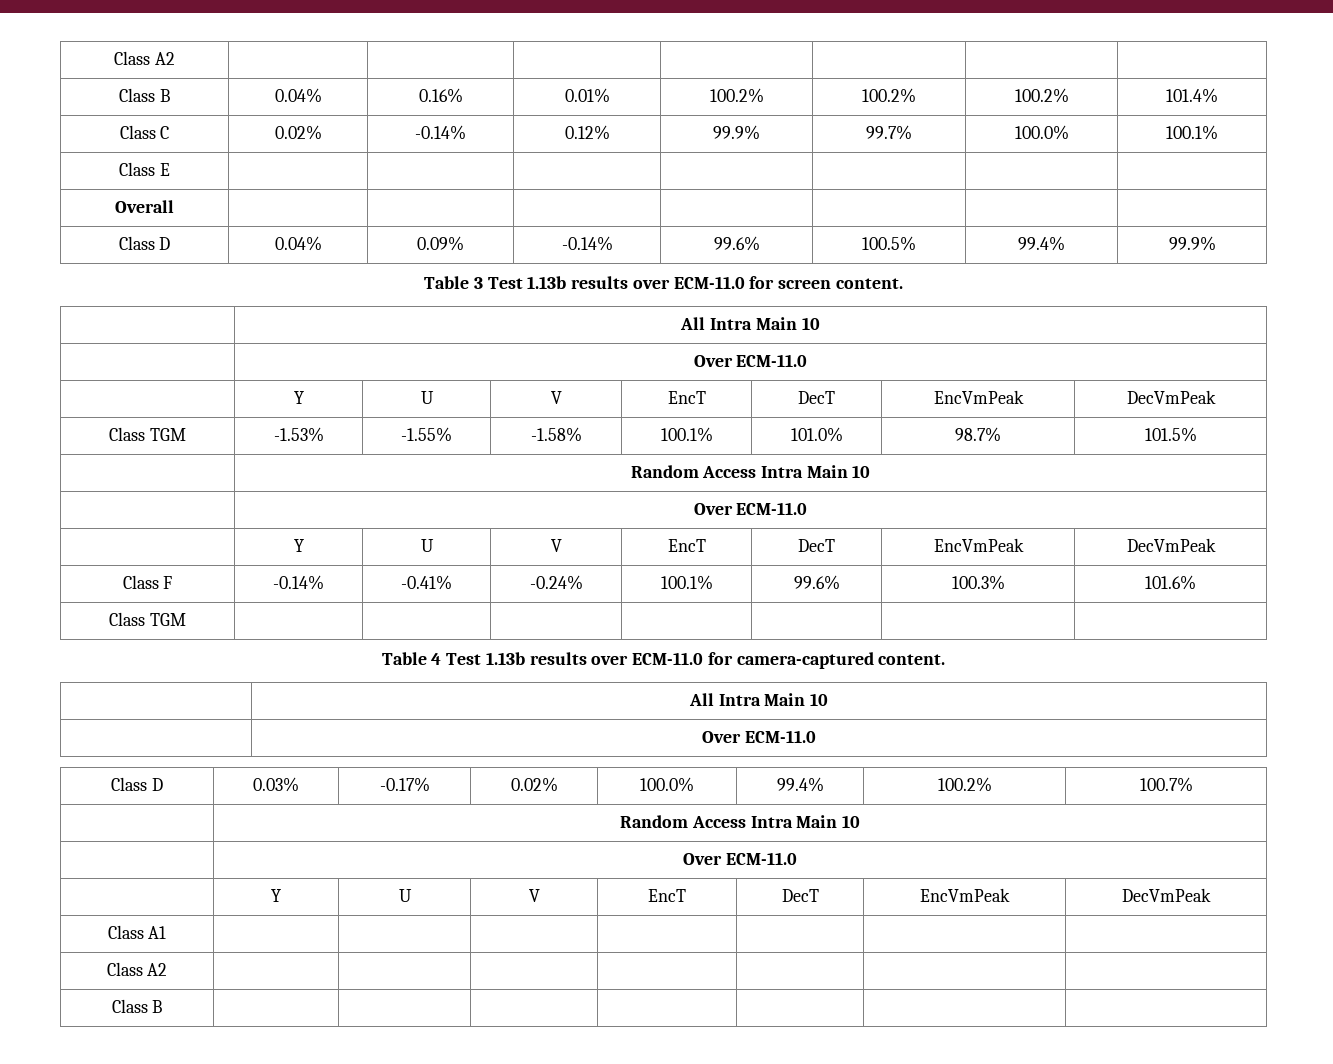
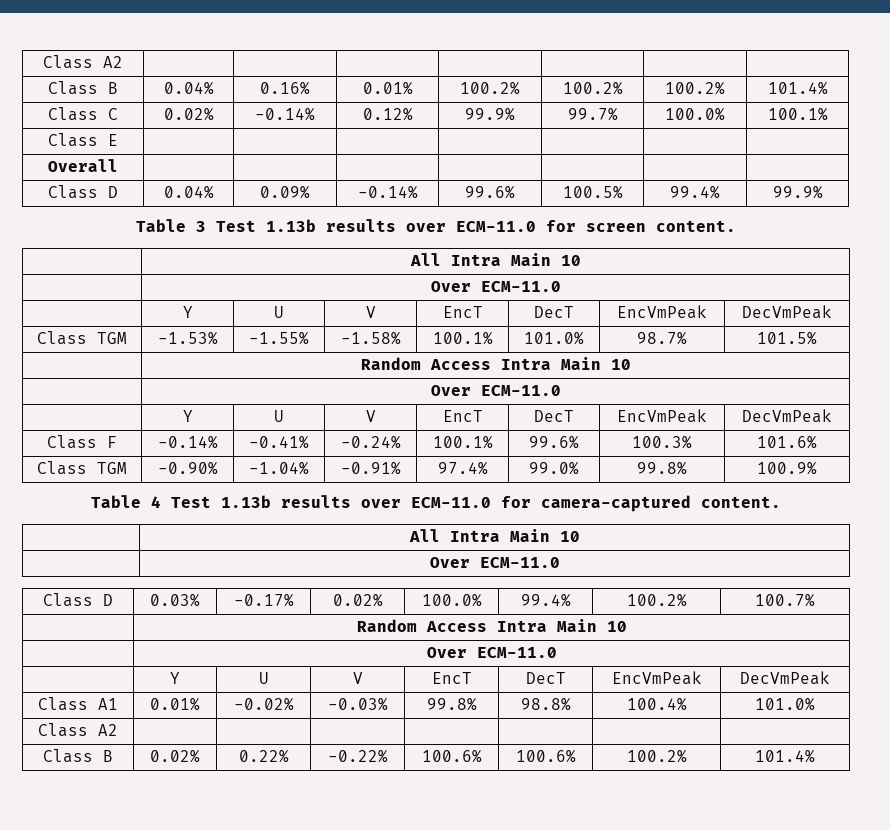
(186, 619) | | | | | | -> [157,461,218,475] [248,461,309,475] [340,461,401,475] [437,461,488,475] [529,461,579,475] [637,461,687,475] [757,461,817,475] -0.90% | -1.04% | -0.91% | 97.4% | 99.0% | 99.8% | 100.9%
[106,962,168,976] [111,999,163,1013] | | | | | | // Class A2 | | | | | | | // Class B | | | | | | | -> [150,697,200,711] [233,697,294,711] [327,697,388,711] [426,697,477,711] [520,697,571,711] [626,697,687,711] [755,697,815,711] [38,723,118,737] [43,749,113,763] [150,749,200,763] [238,749,289,763] [327,749,388,763] [421,749,482,763] [515,749,576,763] [626,749,687,763] [755,749,815,763] 0.01% | -0.02% | -0.03% | 99.8% | 98.8% | 100.4% | 101.0% // Class A2 | | | | | | | // Class B | 0.02% | 0.22% | -0.22% | 100.6% | 100.6% | 100.2% | 101.4%

